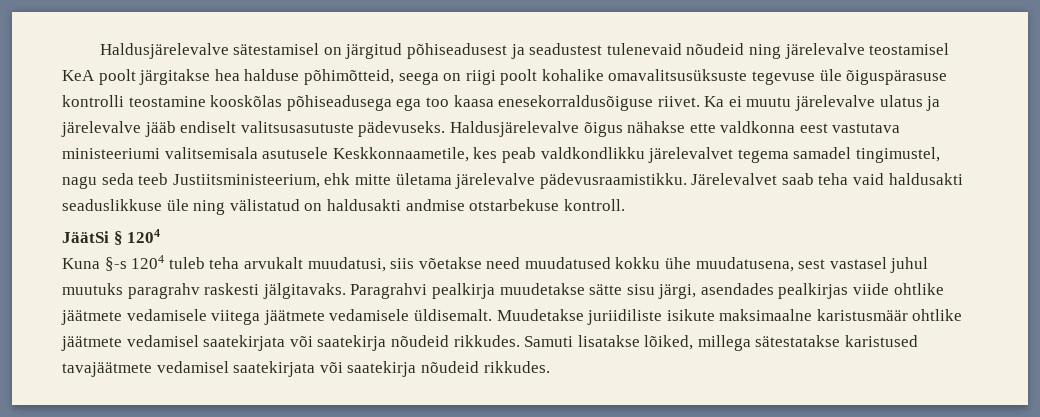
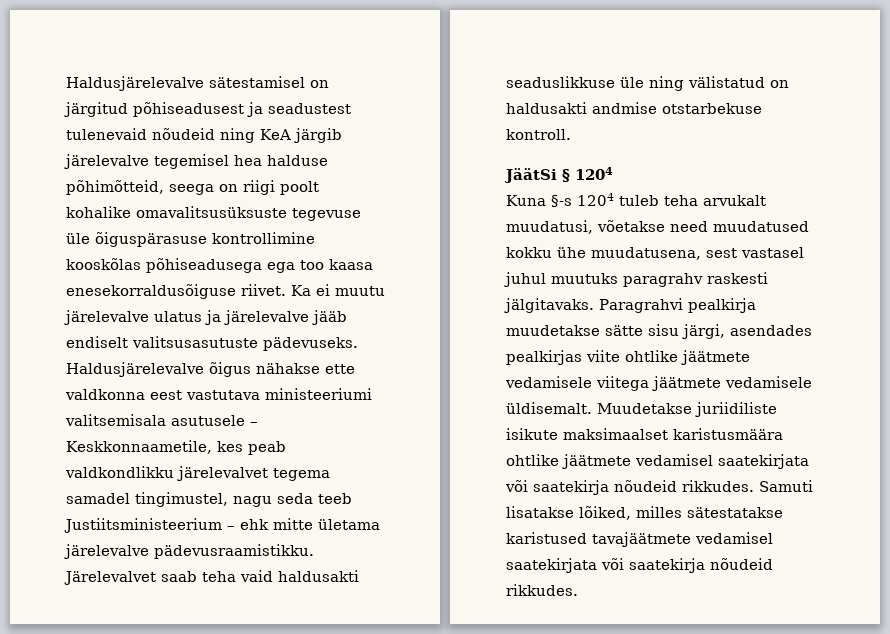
[784,43,950,59] [62,69,211,85] järelevalve teostamisel KeA poolt järgitakse -> [260,128,342,143] [64,154,229,169] KeA järgib järelevalve tegemisel
[62,95,206,107] kontrolli teostamine -> [212,232,315,244] kontrollimine
(329, 153) none -> [250,422,258,426] –
[172,174,320,188] Justiitsministeerium, -> [64,518,235,533] Justiitsministeerium –
[390,258,415,269] siis -> (593, 227) none
[853,283,890,295] viide -> [586,350,620,362] viite
[719,309,908,321] maksimaalne karistusmäär -> [563,428,783,440] maksimaalset karistusmäära
[697,335,751,351] millega -> [636,506,682,518] milles

